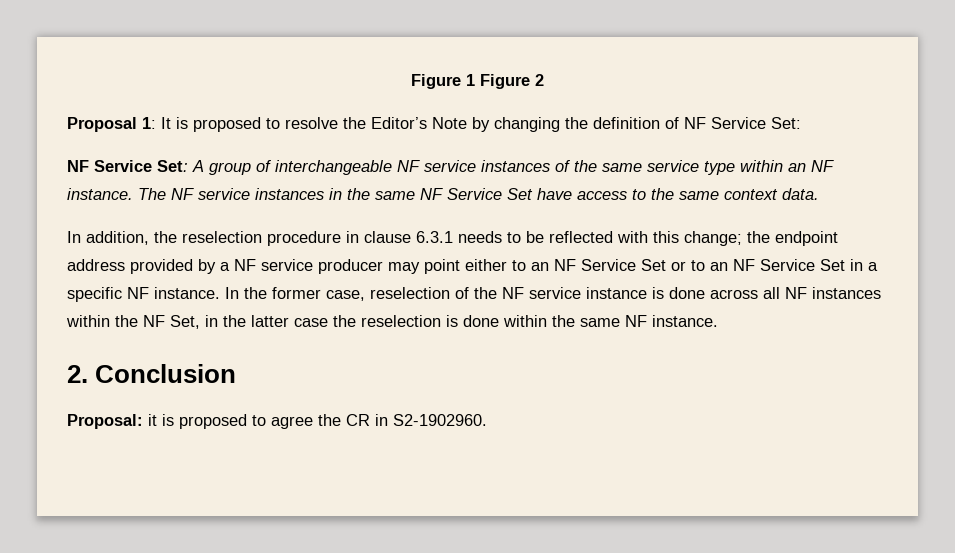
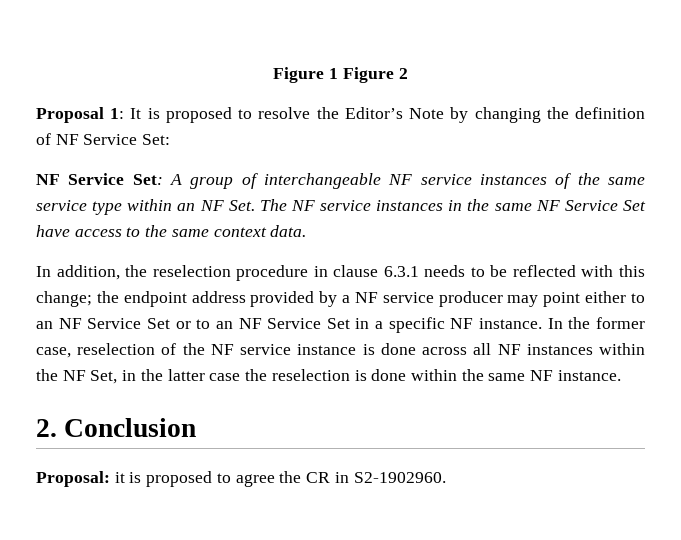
[67,188,133,200] instance. -> [228,200,255,211] Set.

